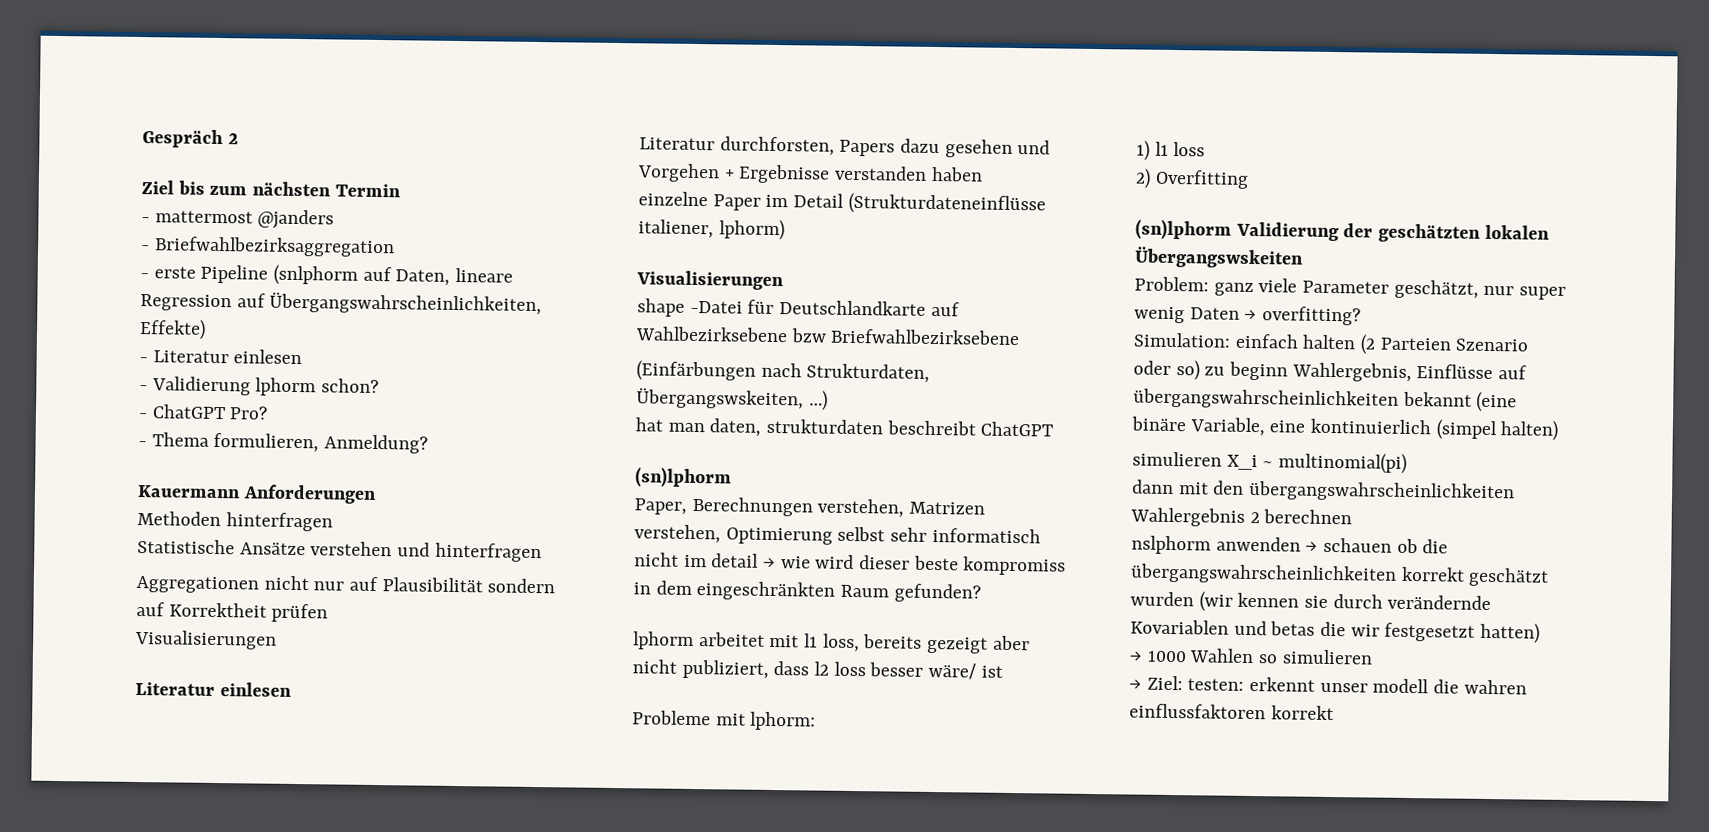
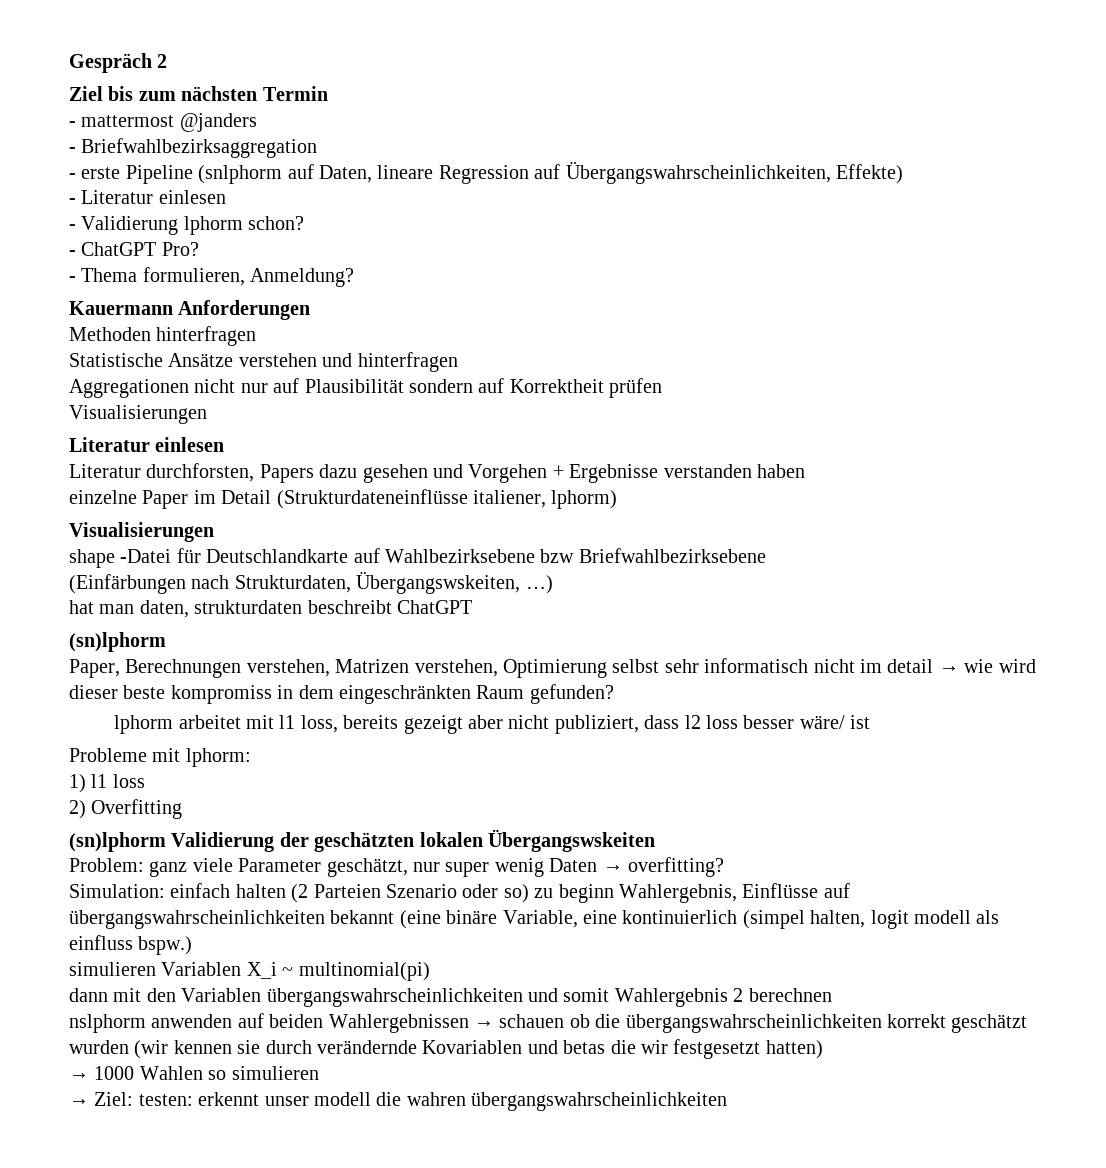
[1500,420,1559,441] [1132,451,1222,467] halten) // simulieren -> [810,910,1000,929] [69,935,193,955] [69,962,242,976] halten, logit modell als einfluss bspw.) // simulieren Variablen
[1248,480,1516,503] übergangswahrscheinlichkeiten -> [181,988,610,1007] Variablen übergangswahrscheinlichkeiten und somit
(1301, 544) none -> [237,1013,469,1033] auf beiden Wahlergebnissen
[1129,703,1334,721] einflussfaktoren korrekt -> [471,1092,728,1111] übergangswahrscheinlichkeiten

